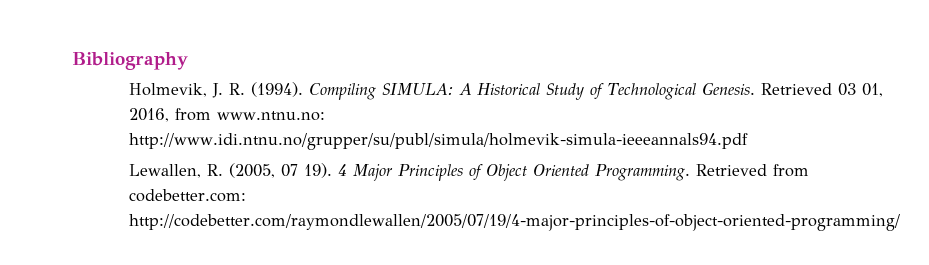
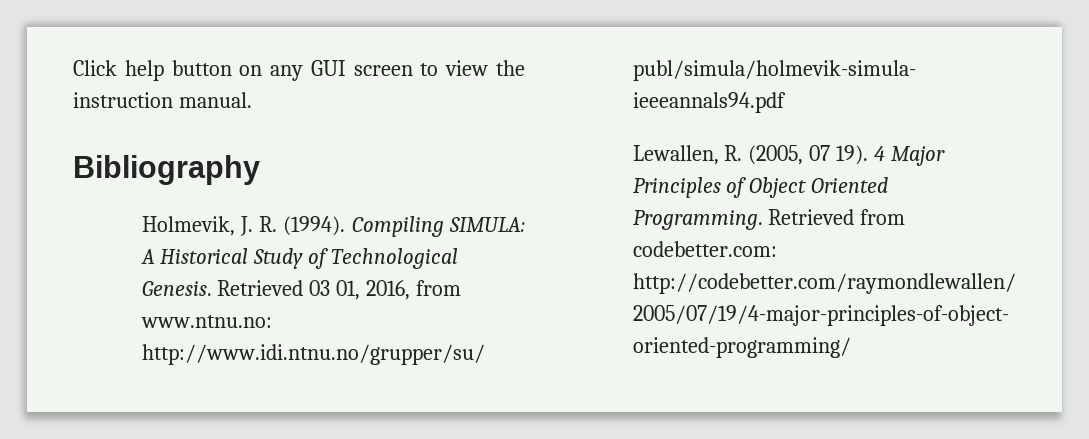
(72, 61) none -> [73,60,525,81] [73,92,252,108] Click help button on any GUI screen to view the instruction manual. //

